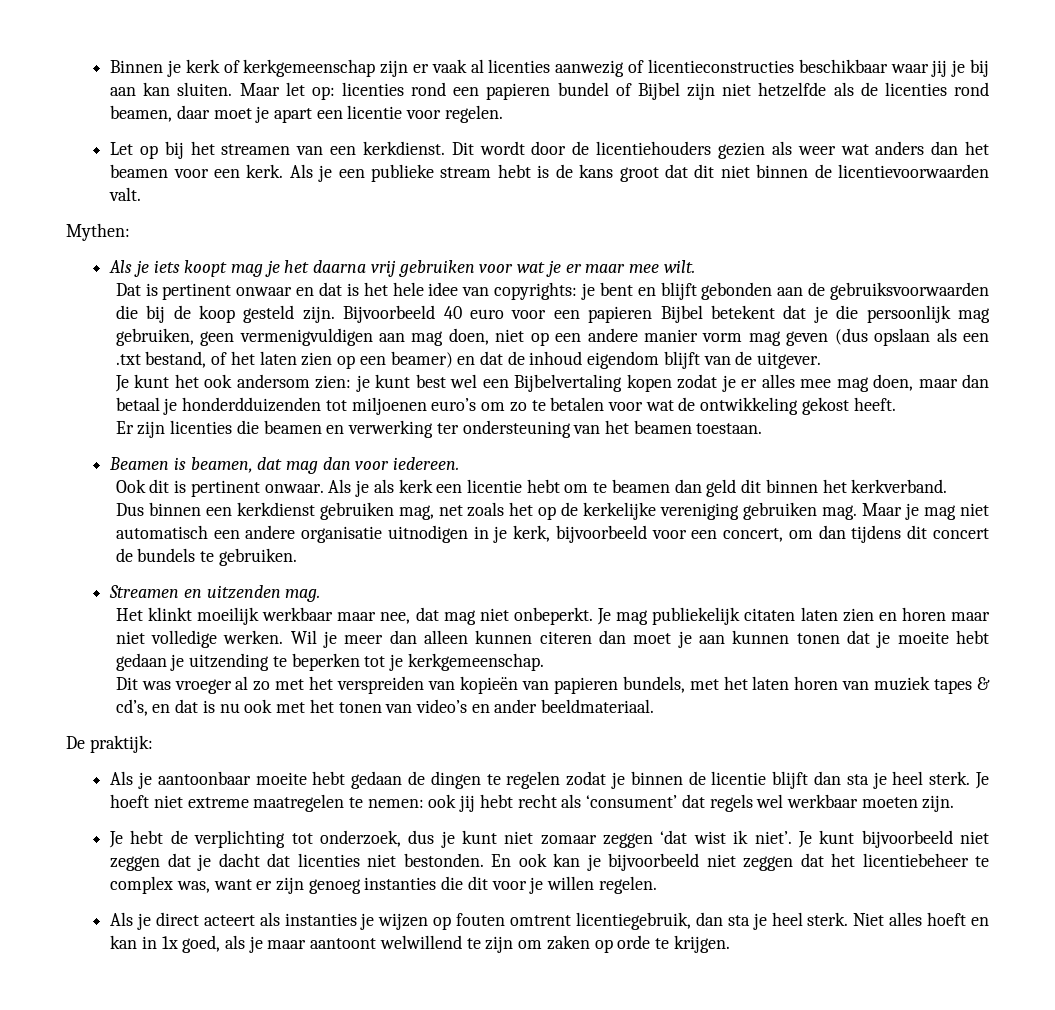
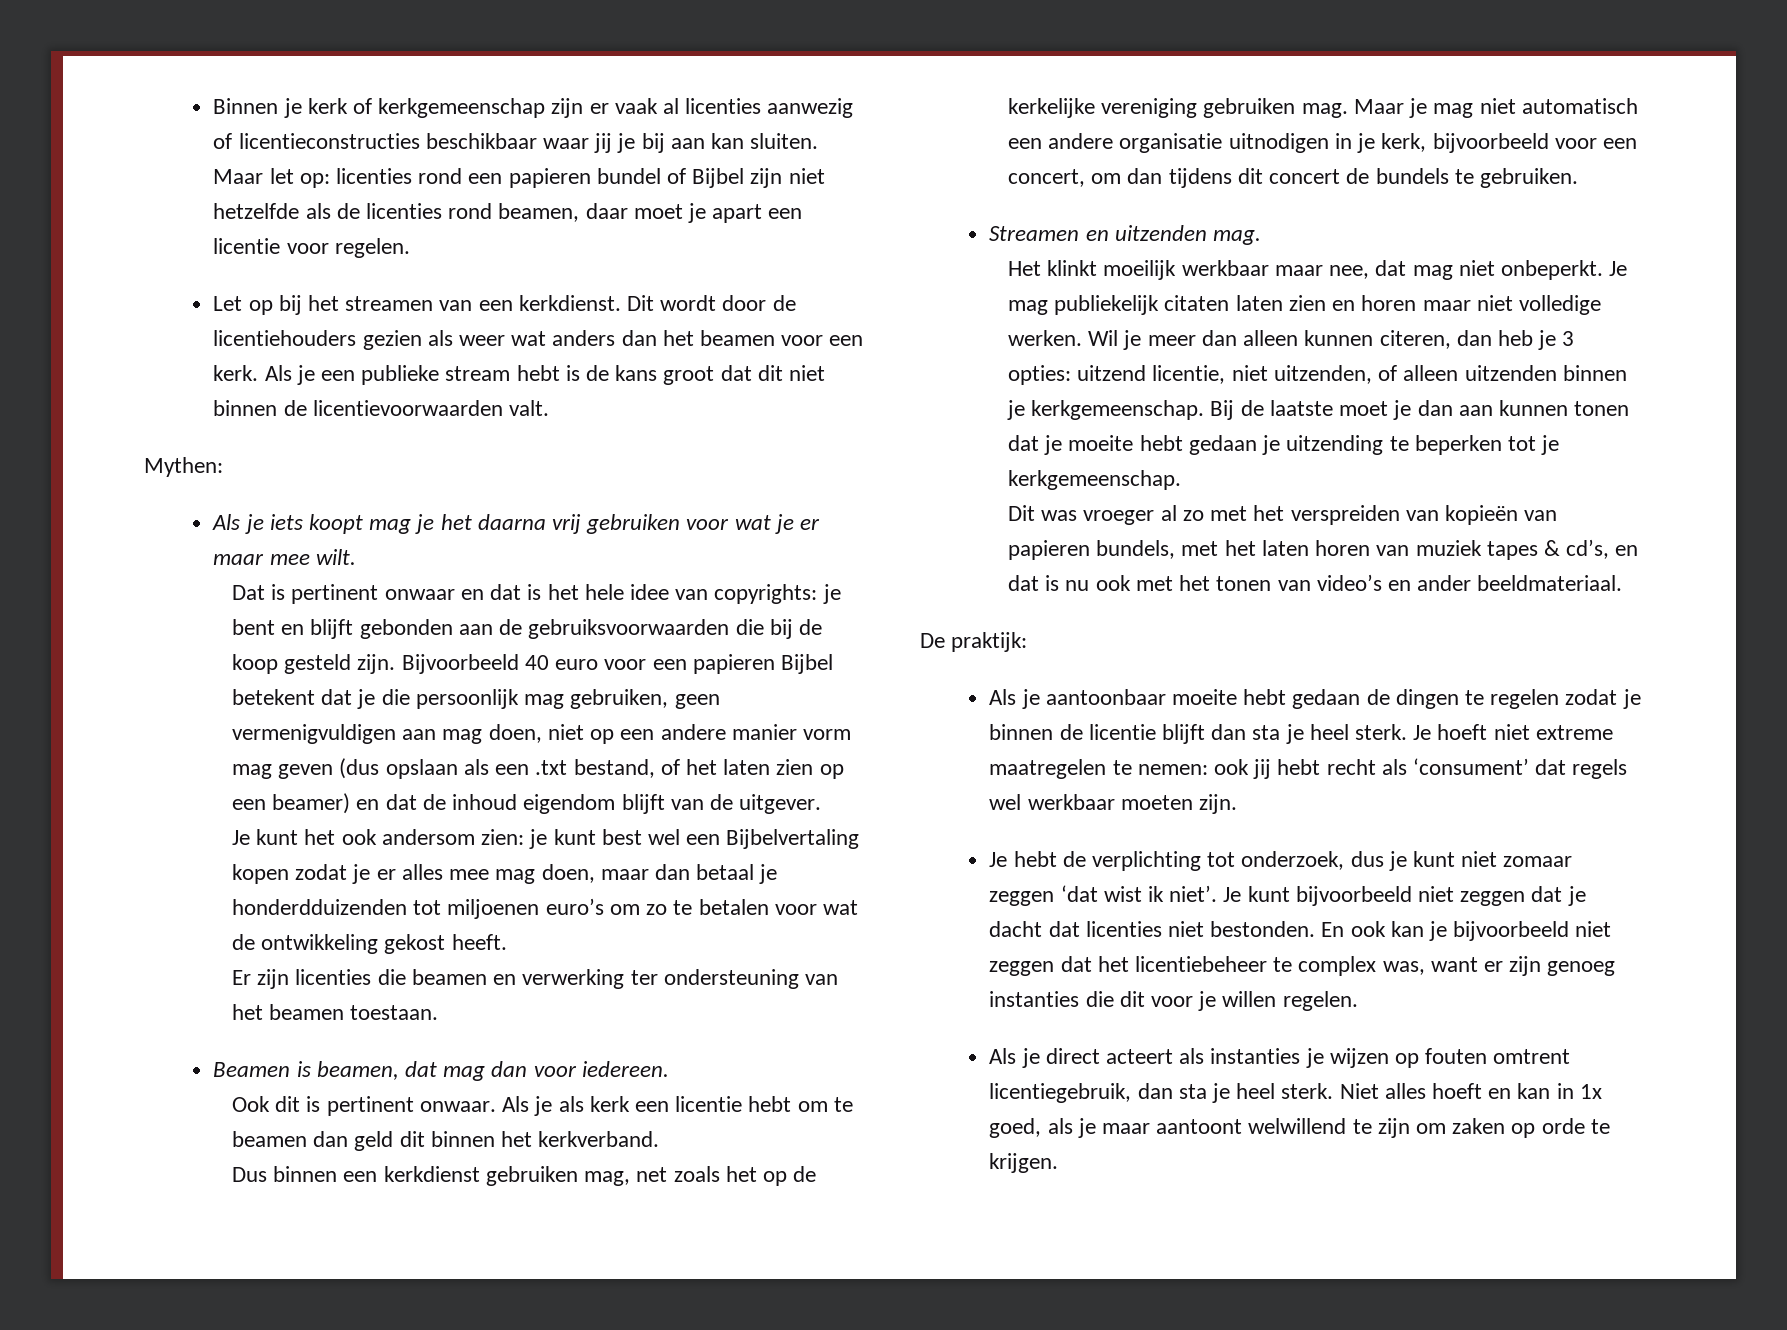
[539,630,692,648] citeren dan moet je -> [1379,330,1575,350] [1008,365,1627,385] [1007,400,1453,420] citeren, dan heb je 3 opties: uitzend licentie, niet uitzenden, of alleen uitzenden binnen je kerkgemeenschap. Bij de laatste moet je dan

